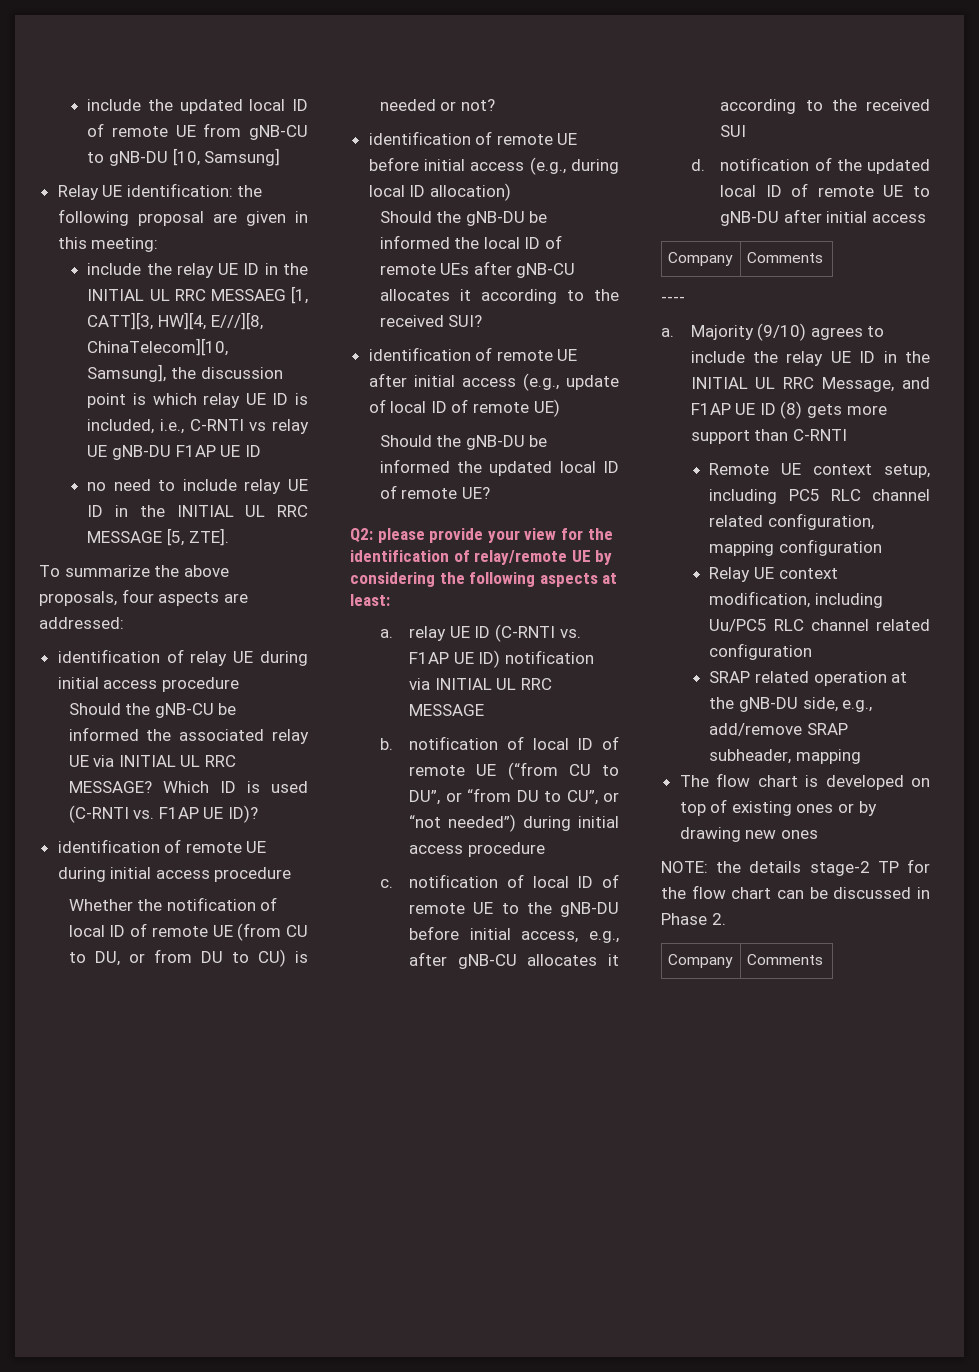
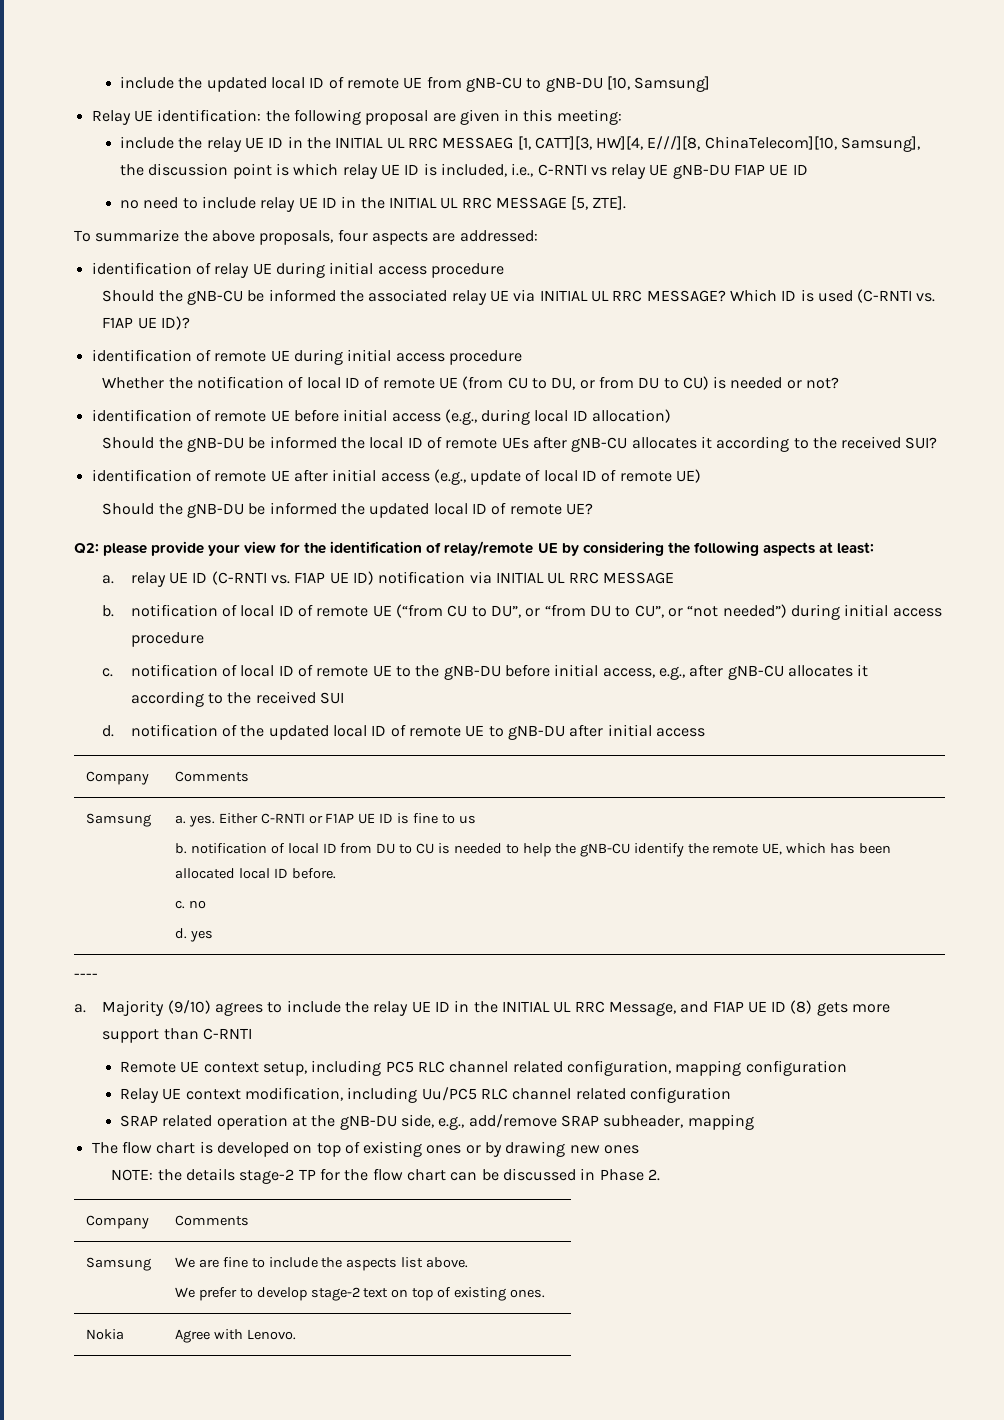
(824, 257) none -> [85,813,151,827] [174,813,476,827] [174,843,892,857] [174,868,336,879] [174,900,206,909] [174,928,213,942] // Samsung | a. yes. Either C-RNTI or F1AP UE ID is fine to us // b. notification of local ID from DU to CU is needed to help the gNB-CU identify the remote UE, which has been allocated local ID before. // c. no // d. yes
(824, 959) none -> [85,1257,151,1271] [174,1257,469,1271] [174,1287,546,1301] [85,1329,124,1340] [174,1329,296,1343] // Samsung | We are fine to include the aspects list above. // We prefer to develop stage-2 text on top of existing ones. // Nokia | Agree with Lenovo.

